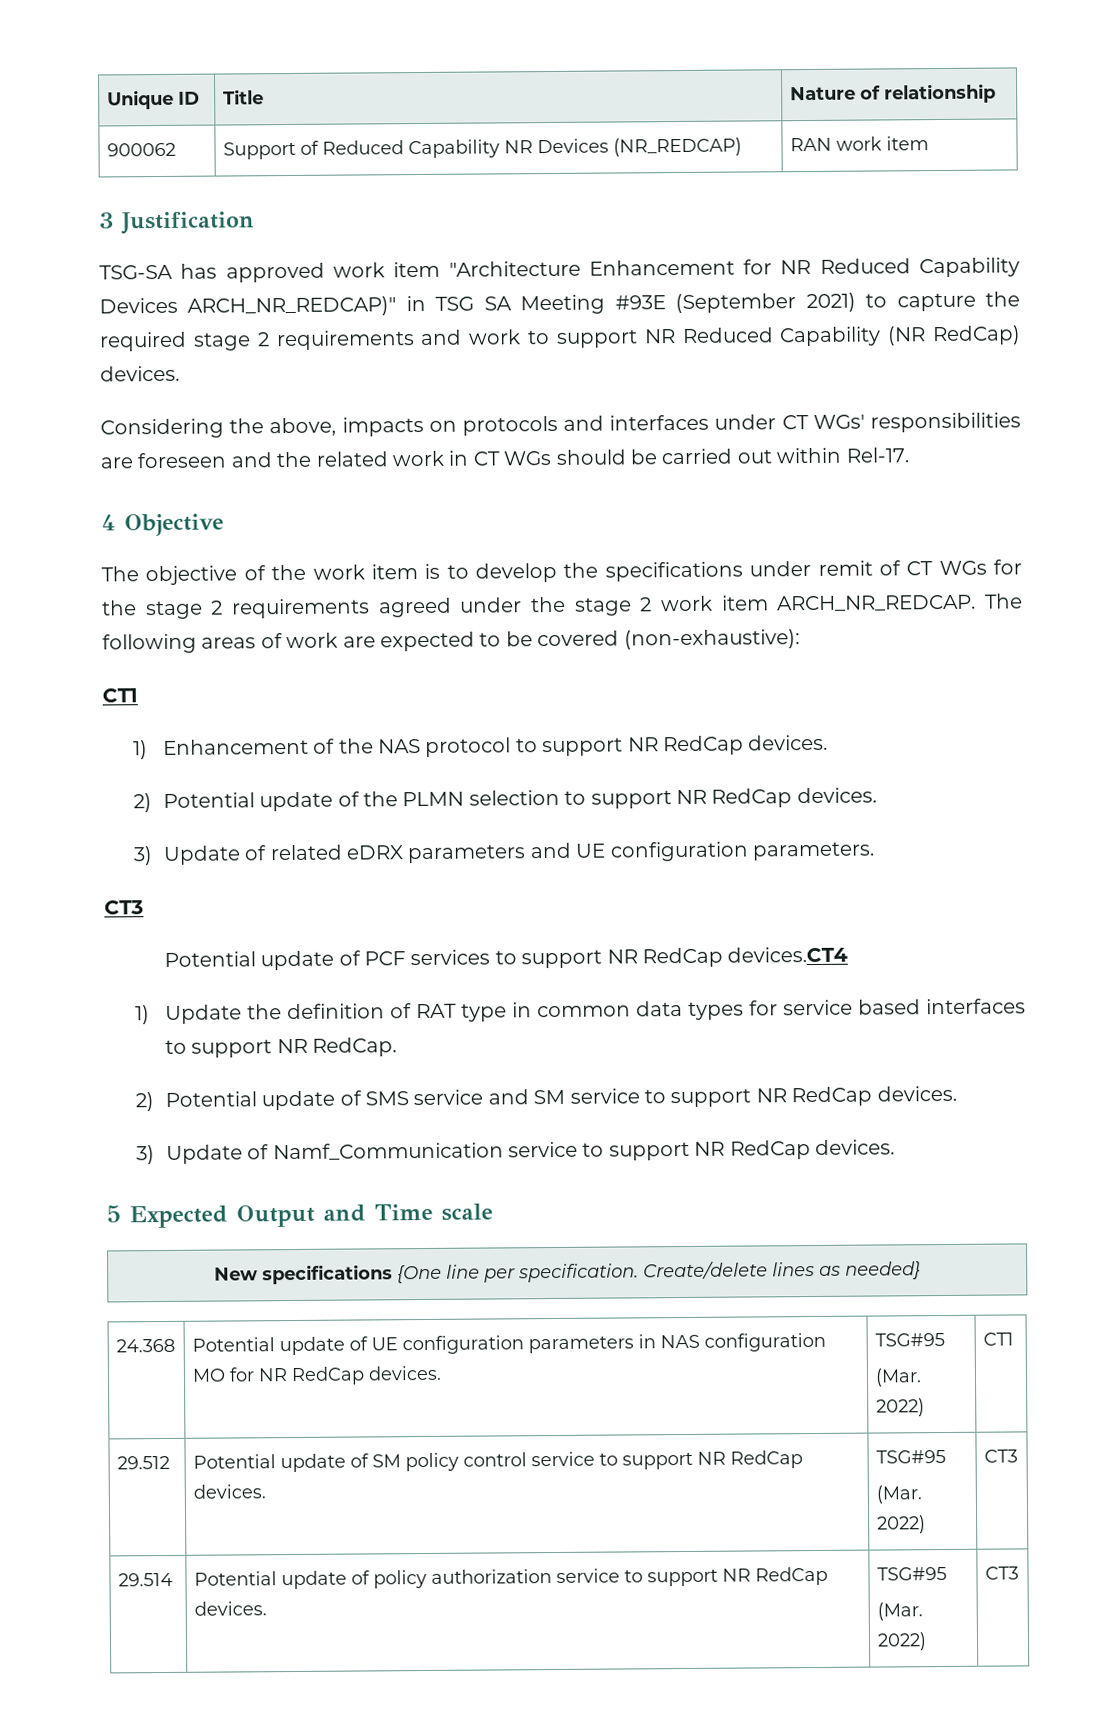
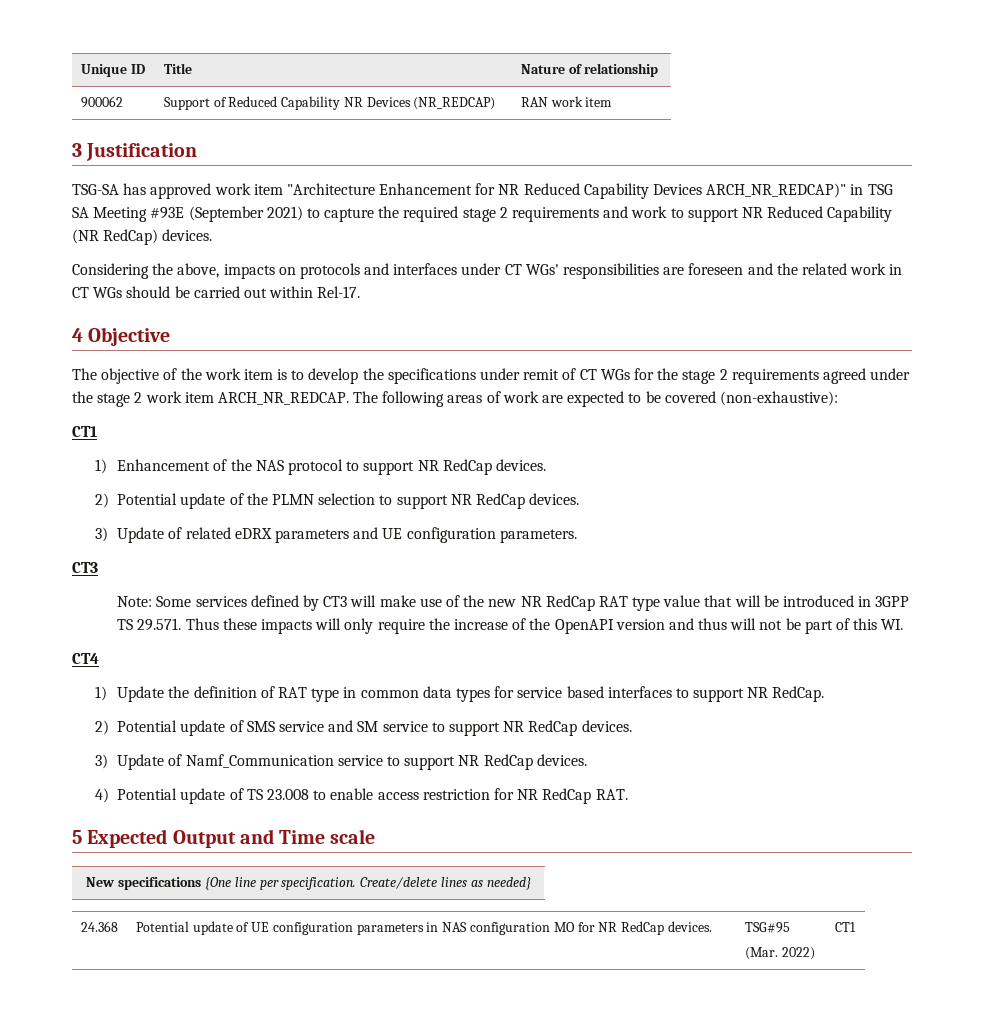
[163,946,849,971] Potential update of PCF services to support NR RedCap devices.CT4 -> [117,595,910,611] [117,618,904,634] [72,653,99,664] Note: Some services defined by CT3 will make use of the new NR RedCap RAT type value that will be introduced in 3GPP TS 29.571. Thus these impacts will only require the increase of the OpenAPI version and thus will not be part of this WI. // CT4
(895, 1147) none -> [94,788,628,804] // 4) Potential update of TS 23.008 to enable access restriction for NR RedCap RAT.
[116,1455,170,1470] [192,1450,803,1473] [192,1484,266,1499] [875,1450,946,1464] [875,1485,922,1504] [876,1515,926,1534] [983,1449,1018,1463] [117,1572,173,1587] [193,1566,828,1590] [193,1601,267,1616] [876,1566,947,1581] [876,1602,923,1621] [876,1632,927,1651] [984,1566,1019,1580] // 29.512 | Potential update of SM policy control service to support NR RedCap devices. | TSG#95 // (Mar. 2022) | CT3 // 29.514 | Potential update of policy authorization service to support NR RedCap devices. | TSG#95 // (Mar. 2022) | CT3 -> (856, 927) none

